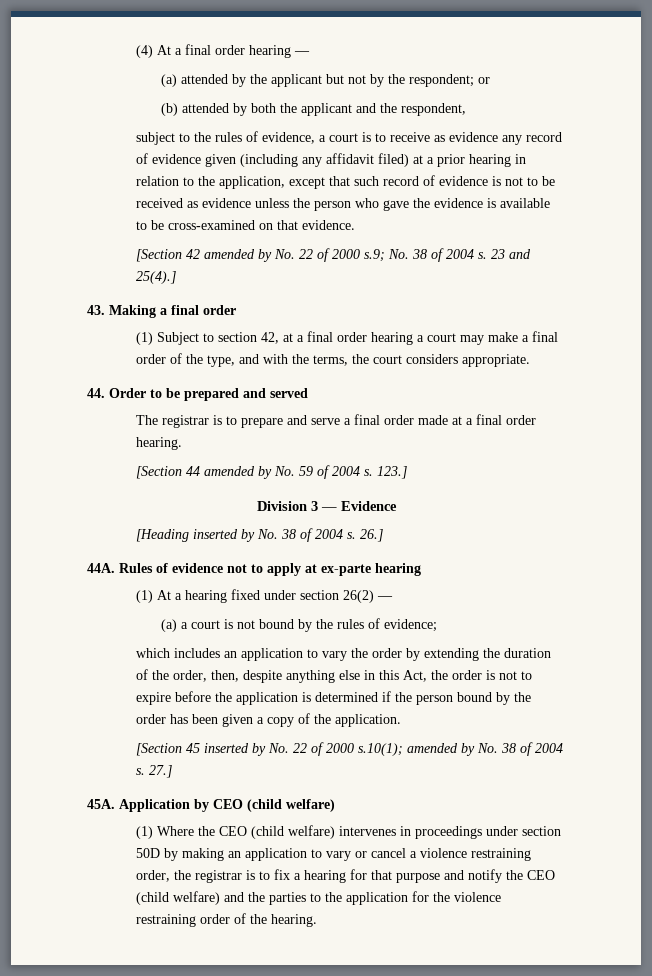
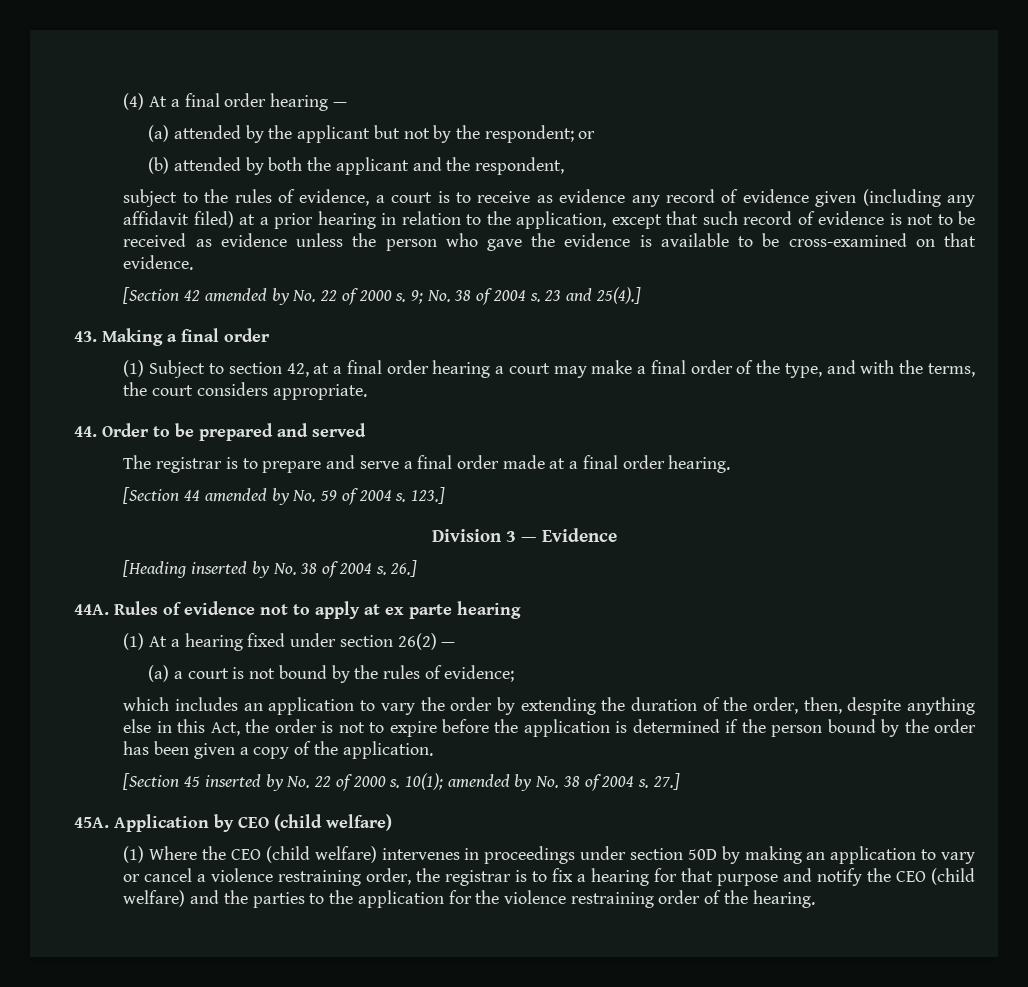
[364,249,386,262] s.9; -> [395,290,423,304] s. 9;
[321,564,371,576] ex-parte -> [385,604,452,619] ex parte
[358,743,404,756] s.10(1); -> [389,773,443,790] s. 10(1);

